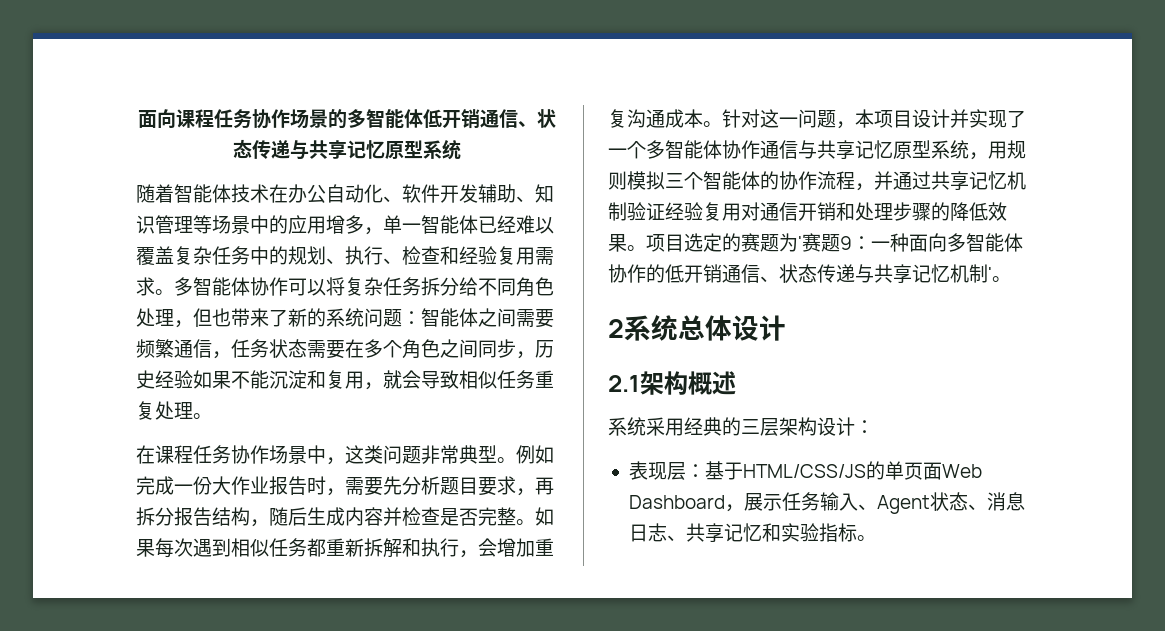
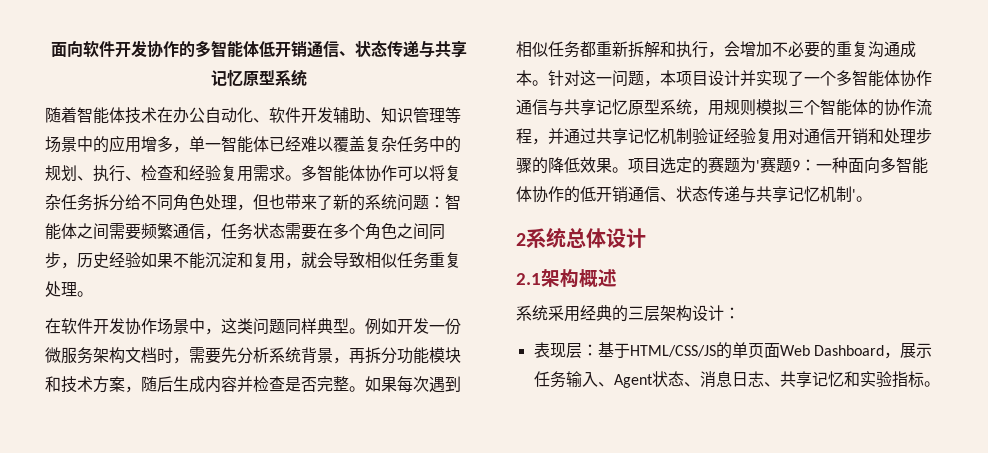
[137,109,328,129] 面向课程任务协作场景 -> [50,40,179,58] 面向软件开发协作
[155,445,231,464] 课程任务 -> [61,318,125,334] 软件开发
[421,445,459,464] 非常 -> [285,318,317,335] 同样
[136,476,554,496] [136,507,250,526] 完成一份大作业报告时，需要先分析题目要求，再拆分报告结构 -> [397,318,461,335] [45,347,461,364] [45,376,125,393] 开发一份微服务架构文档时，需要先分析系统背景，再拆分功能模块和技术方案
(535, 547) none -> [772,41,836,58] 不必要的

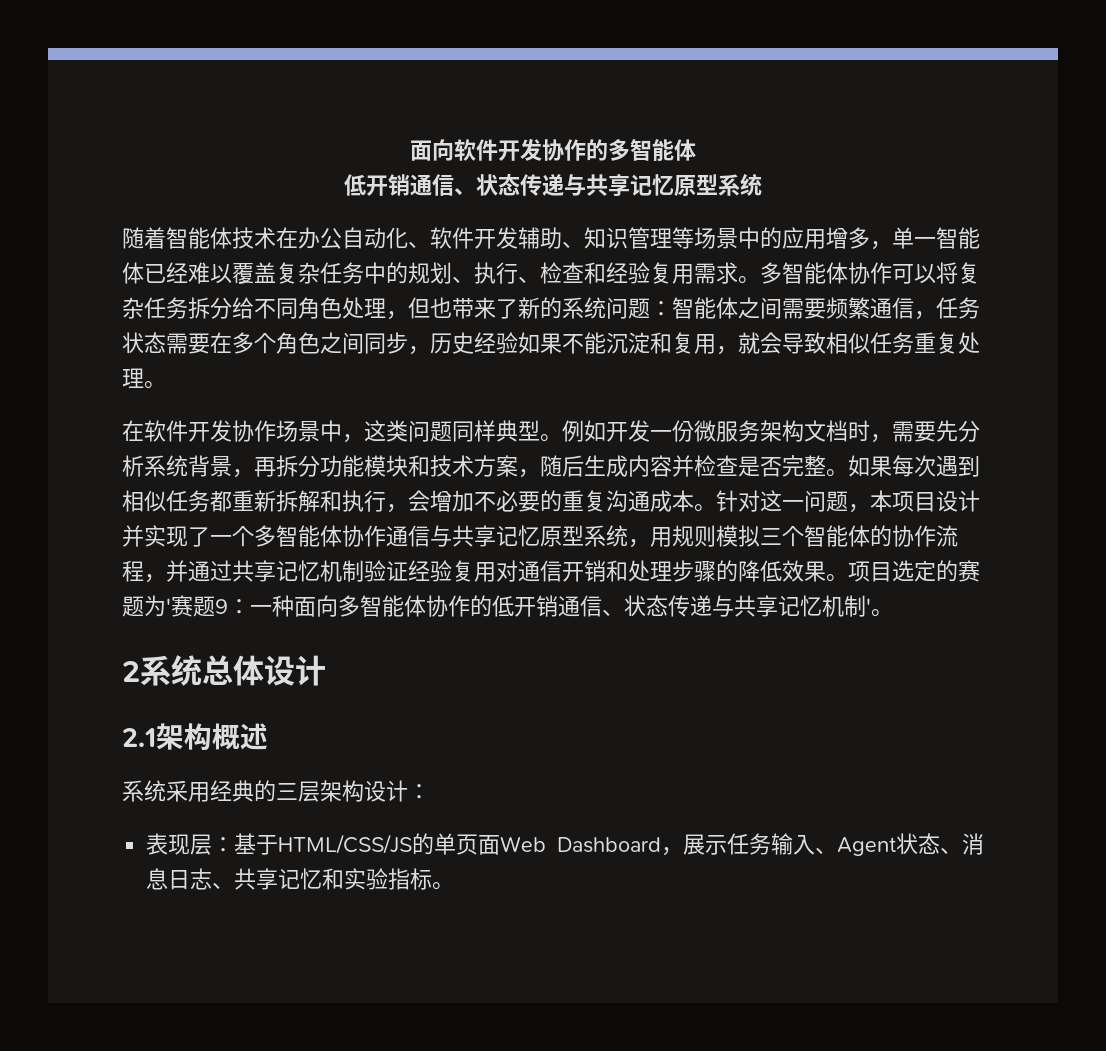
(259, 49) none -> (696, 150) //

